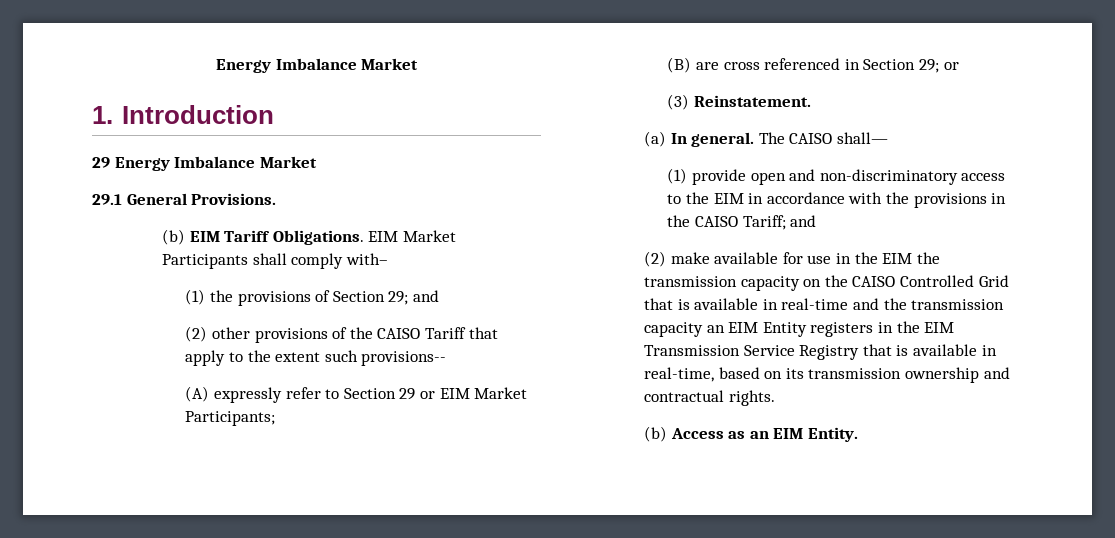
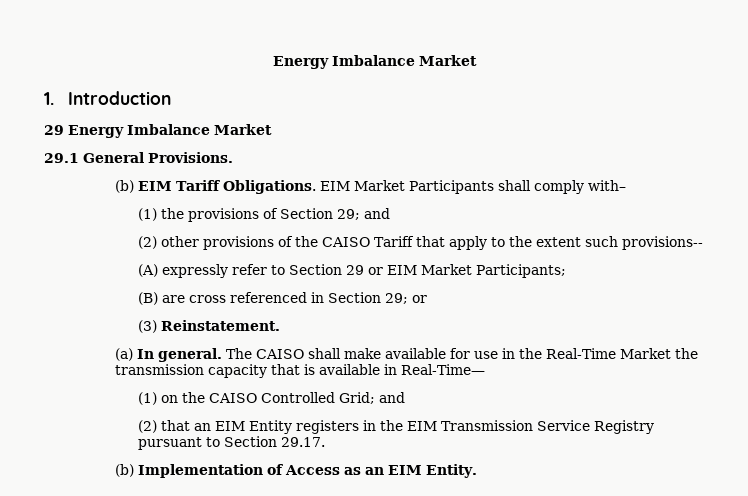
[837,132,889,144] [667,168,1006,185] [667,192,1007,208] [667,215,817,230] [644,251,667,267] shall— // (1) provide open and non-discriminatory access to the EIM in accordance with the provisions in the CAISO Tariff; and // (2) -> [307,348,341,359] shall
[882,252,940,264] [644,275,1009,291] [644,298,1005,310] [644,322,704,337] EIM the transmission capacity on the CAISO Controlled Grid that is available in real-time and the transmission capacity -> [545,348,698,359] [114,364,485,378] [138,392,406,405] [138,420,191,433] Real-Time Market the transmission capacity that is available in Real-Time— // (1) on the CAISO Controlled Grid; and // (2) that
[862,344,997,356] [644,367,1010,383] [644,390,775,406] [644,426,668,442] that is available in real-time, based on its transmission ownership and contractual rights. // (b) -> [138,436,326,450] [114,464,283,478] pursuant to Section 29.17. // (b) Implementation of

